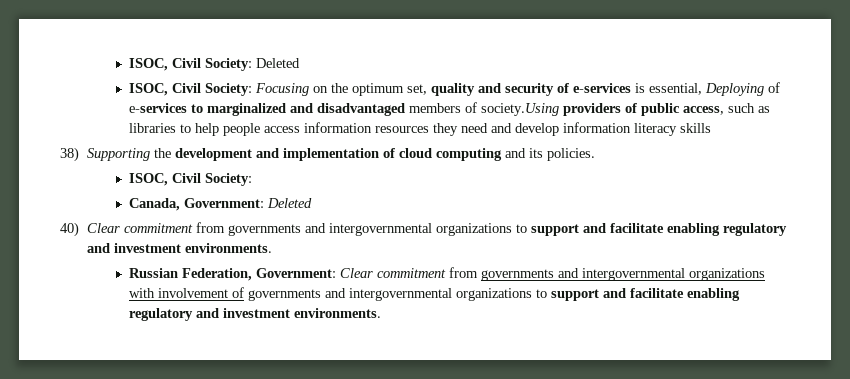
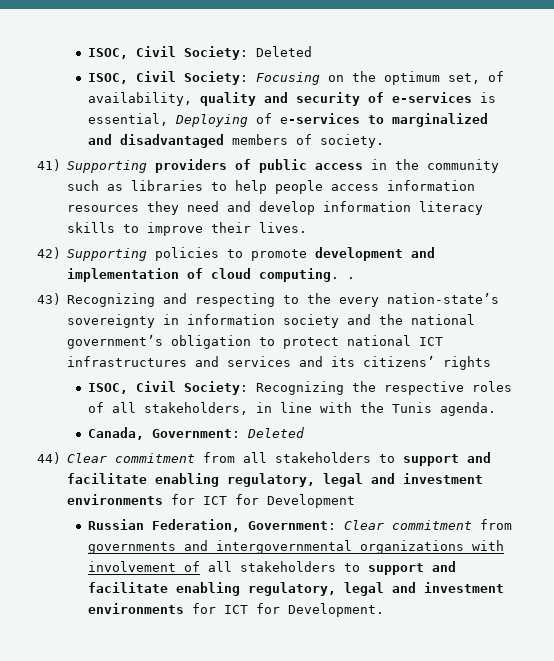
(428, 89) none -> [487,71,504,82] [87,92,192,106] of availability,
[481,103,725,116] society.Using providers of public access, -> [319,134,384,148] [37,159,500,173] society. // 41) Supporting providers of public access in the community
[60,147,171,162] // 38) Supporting the -> [123,222,308,236] [37,247,308,261] to improve their lives. // 42) Supporting policies to promote
[435,148,595,161] [129,173,253,186] computing and its policies. // ISOC, Civil Society: -> [259,268,356,282] [37,293,500,307] [67,314,476,328] [67,335,444,349] [67,356,492,370] [87,381,512,395] [87,402,496,416] computing. . // 43) Recognizing and respecting to the every nation-state’s sovereignty in information society and the national government’s obligation to protect national ICT infrastructures and services and its citizens’ rights // ISOC, Civil Society: Recognizing the respective roles of all stakeholders, in line with the Tunis agenda.
[60,222,787,237] [86,243,272,253] 40) Clear commitment from governments and intergovernmental organizations to support and facilitate enabling regulatory and investment environments. -> [37,452,492,466] [67,473,484,487] [67,494,356,508] 44) Clear commitment from all stakeholders to support and facilitate enabling regulatory, legal and investment environments for ICT for Development
[248,288,741,301] [129,308,382,321] governments and intergovernmental organizations to support and facilitate enabling regulatory and investment environments. -> [207,561,456,575] [87,582,504,596] [87,603,384,617] all stakeholders to support and facilitate enabling regulatory, legal and investment environments for ICT for Development.

